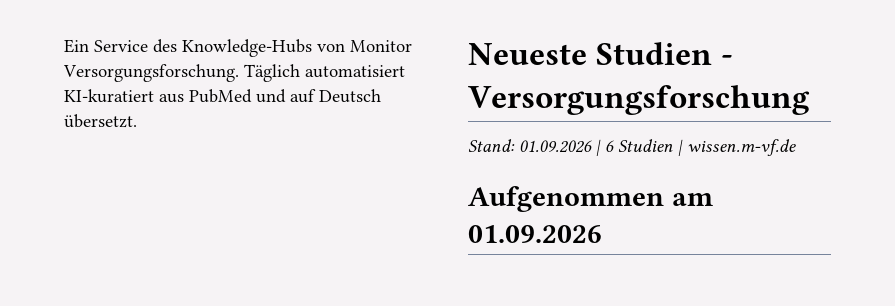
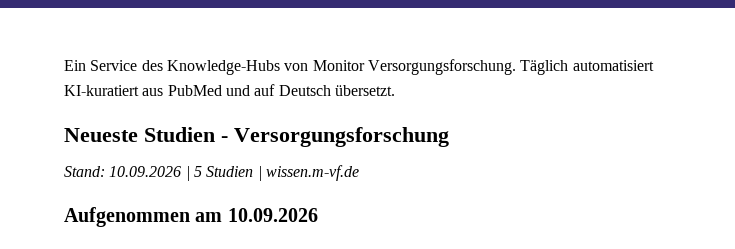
[519,139,614,156] 01.09.2026 | 6 -> [109,166,202,181] 10.09.2026 | 5
[468,225,602,243] 01.09.2026 -> [227,208,318,222] 10.09.2026

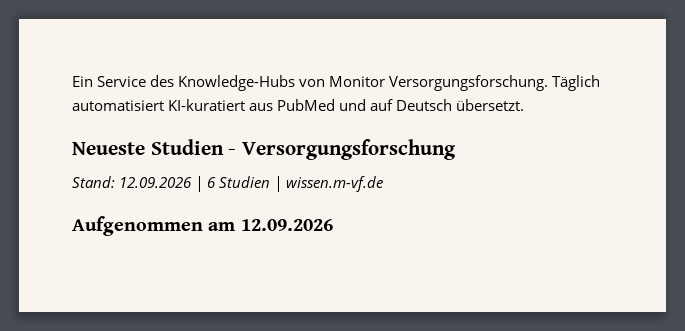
[109,166,202,181] 10.09.2026 | 5 -> [119,176,217,192] 12.09.2026 | 6
[227,208,318,222] 10.09.2026 -> [240,219,333,231] 12.09.2026

